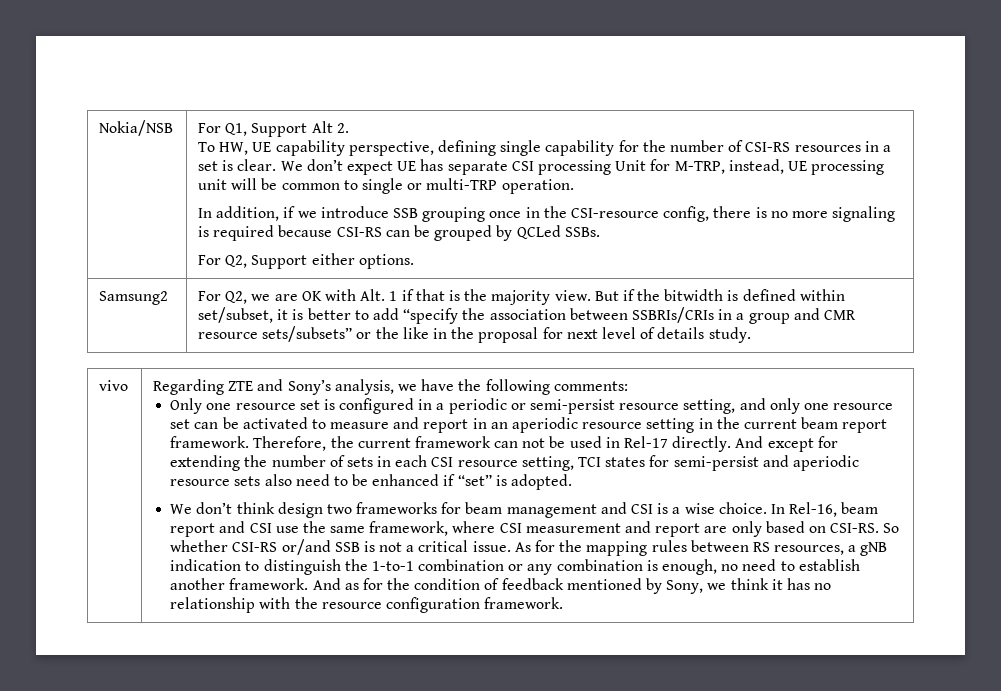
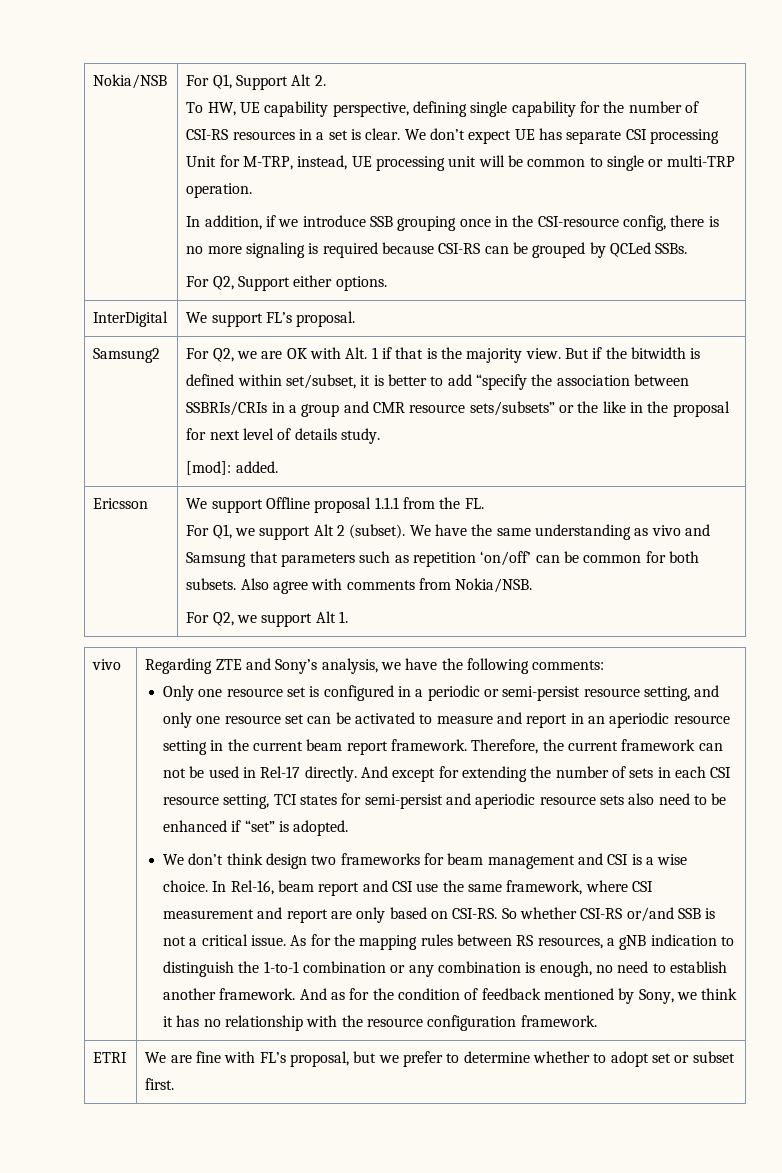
(414, 261) none -> [93,311,169,327] [186,311,356,327] // InterDigital | We support FL’s proposal.
(751, 335) none -> [186,461,278,475] [93,498,149,509] [186,497,484,513] [186,524,710,540] [186,551,699,567] [186,578,533,594] [186,611,349,627] // [mod]: added. // Ericsson | We support Offline proposal 1.1.1 from the FL. // For Q1, we support Alt 2 (subset). We have the same understanding as vivo and Samsung that parameters such as repetition ‘on/off’ can be common for both subsets. Also agree with comments from Nokia/NSB. // For Q2, we support Alt 1.
(564, 603) none -> [93,1052,128,1063] [145,1051,735,1067] [145,1078,175,1090] // ETRI | We are fine with FL’s proposal, but we prefer to determine whether to adopt set or subset first.

